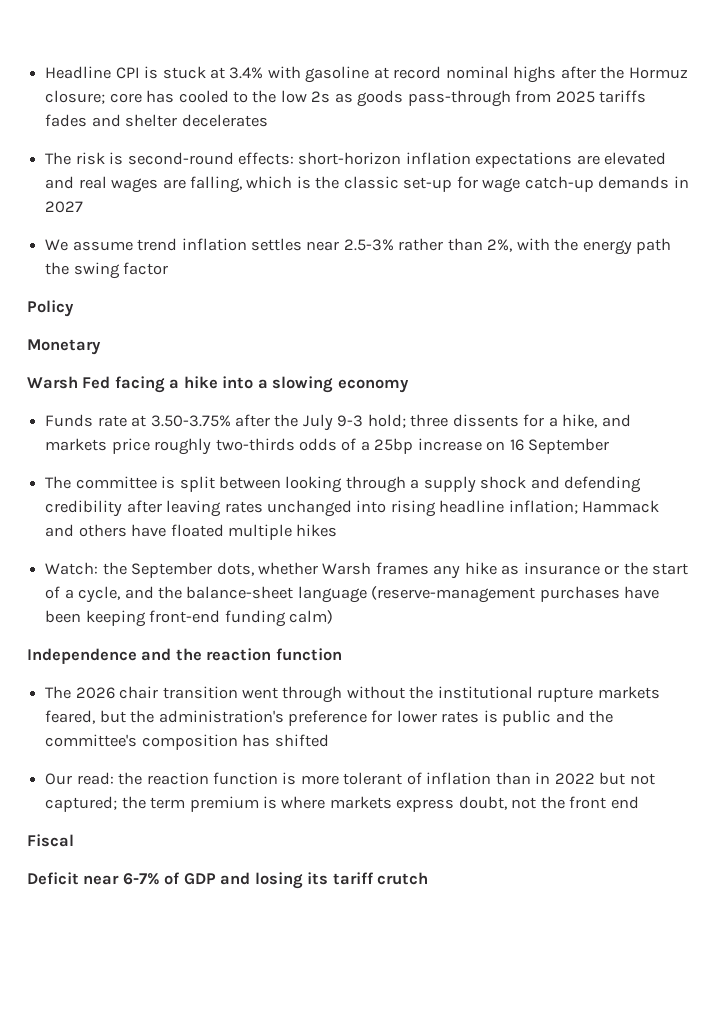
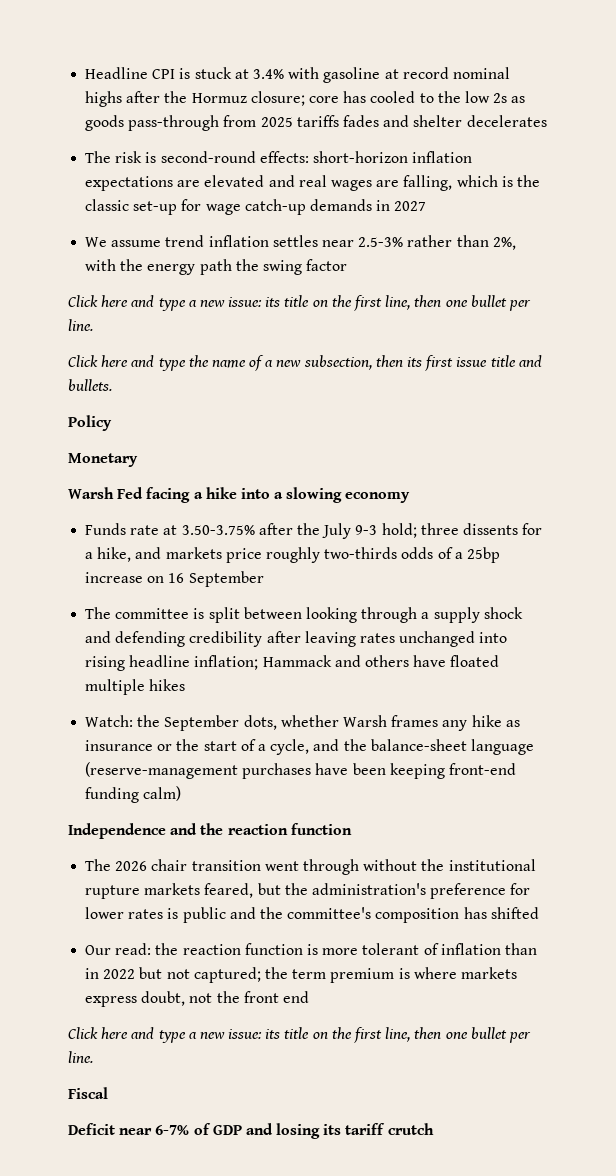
(169, 268) none -> [68,295,531,311] [68,319,93,331] [68,355,542,371] [68,379,112,391] // Click here and type a new issue: its title on the first line, then one bullet per line. // Click here and type the name of a new subsection, then its first issue title and bullets.
(639, 802) none -> [68,1027,531,1043] [68,1051,93,1063] // Click here and type a new issue: its title on the first line, then one bullet per line.

